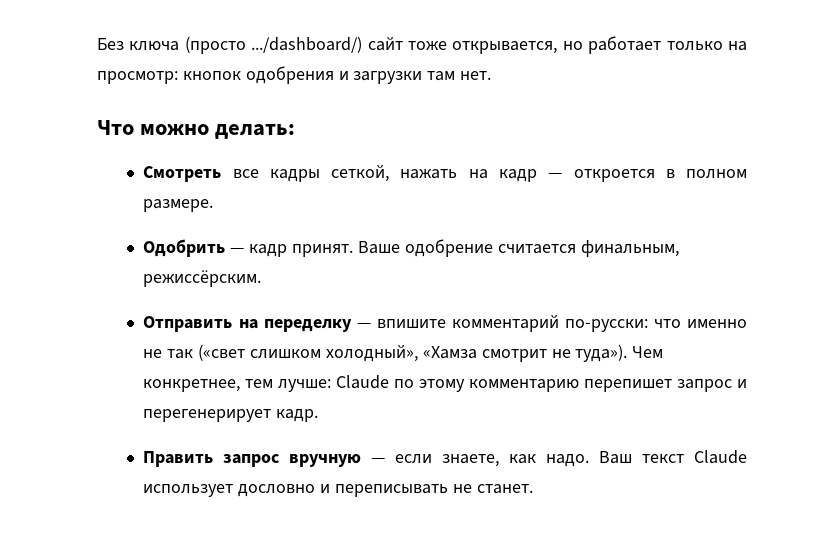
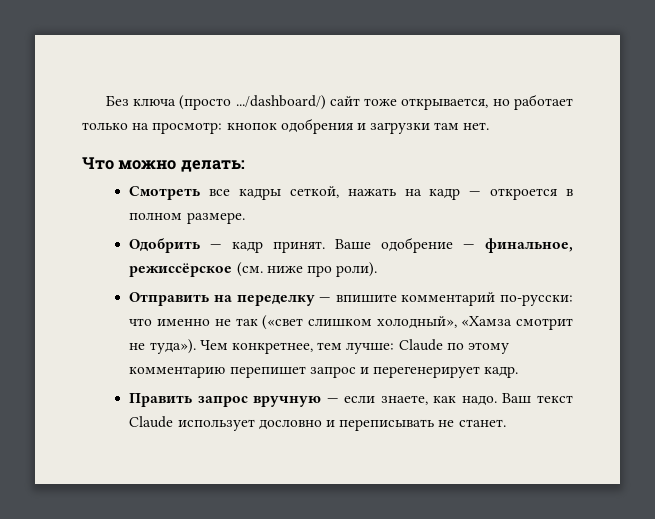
[497,240,679,257] [143,270,262,287] считается финальным, режиссёрским. -> [463,238,573,253] [129,262,378,277] — финальное, режиссёрское (см. ниже про роли).

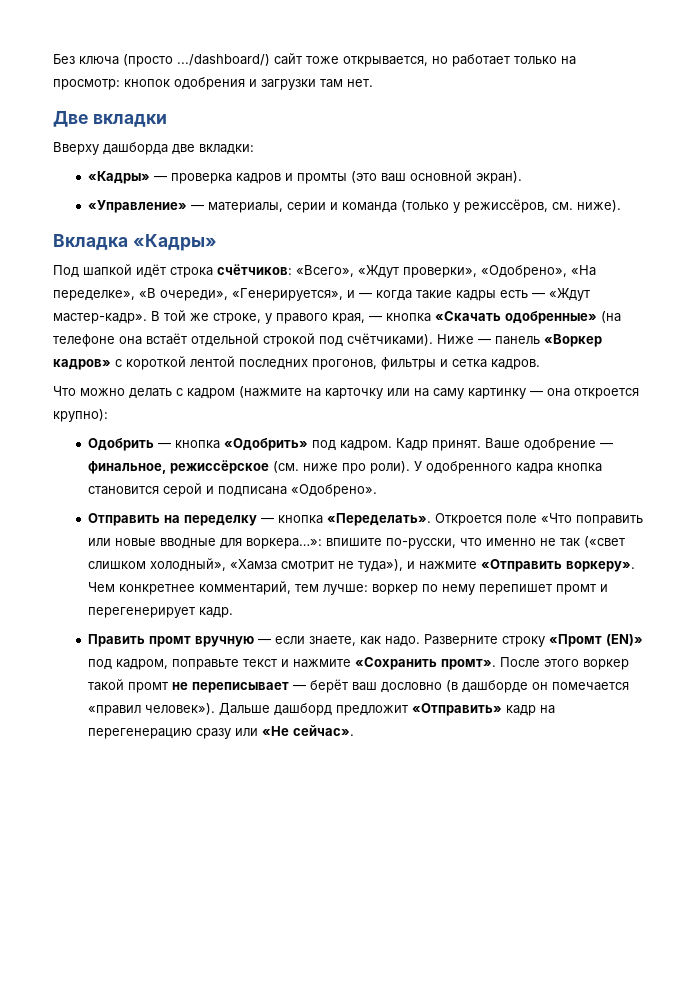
[82,157,245,172] [129,186,574,200] [129,212,245,224] [129,238,264,253] Что можно делать: // Смотреть все кадры сеткой, нажать на кадр — откроется в полном размере. // Одобрить — кадр -> [53,111,167,127] [53,142,254,155] [88,170,523,184] [88,199,622,213] [53,234,217,251] [53,264,596,278] [53,288,590,301] [53,310,621,324] [53,333,602,347] [53,356,540,370] [53,386,639,399] [53,409,108,422] [88,438,429,451] Две вкладки // Вверху дашборда две вкладки: // «Кадры» — проверка кадров и промты (это ваш основной экран). // «Управление» — материалы, серии и команда (только у режиссёров, см. ниже). // Вкладка «Кадры» // Под шапкой идёт строка счётчиков: «Всего», «Ждут проверки», «Одобрено», «На переделке», «В очереди», «Генерируется», и — когда такие кадры есть — «Ждут мастер-кадр». В той же строке, у правого края, — кнопка «Скачать одобренные» (на телефоне она встаёт отдельной строкой под счётчиками). Ниже — панель «Воркер кадров» с короткой лентой последних прогонов, фильтры и сетка кадров. // Что можно делать с кадром (нажмите на карточку или на саму картинку — она откроется крупно): // Одобрить — кнопка «Одобрить» под кадром. Кадр
[129,292,573,306] // Отправить на переделку — впишите комментарий по-русски: -> [414,461,603,474] [88,483,378,497] [88,513,644,526] [88,538,457,549] У одобренного кадра кнопка становится серой и подписана «Одобрено». // Отправить на переделку — кнопка «Переделать». Откроется поле «Что поправить или новые вводные для воркера…»: впишите по-русски,
[149,339,509,354] [129,366,356,378] туда»). Чем конкретнее, тем лучше: Claude по этому комментарию перепишет запрос -> [358,559,636,572] [88,581,597,595] туда»), и нажмите «Отправить воркеру». Чем конкретнее комментарий, тем лучше: воркер по нему перепишет промт
[197,396,248,407] запрос -> [149,636,192,647] промт
[502,393,573,404] [129,416,506,431] Ваш текст Claude использует дословно и переписывать не станет. -> [424,634,644,647] [88,657,630,670] [88,679,630,693] [88,703,556,716] [88,725,355,739] Разверните строку «Промт (EN)» под кадром, поправьте текст и нажмите «Сохранить промт». После этого воркер такой промт не переписывает — берёт ваш дословно (в дашборде он помечается «правил человек»). Дальше дашборд предложит «Отправить» кадр на перегенерацию сразу или «Не сейчас».

